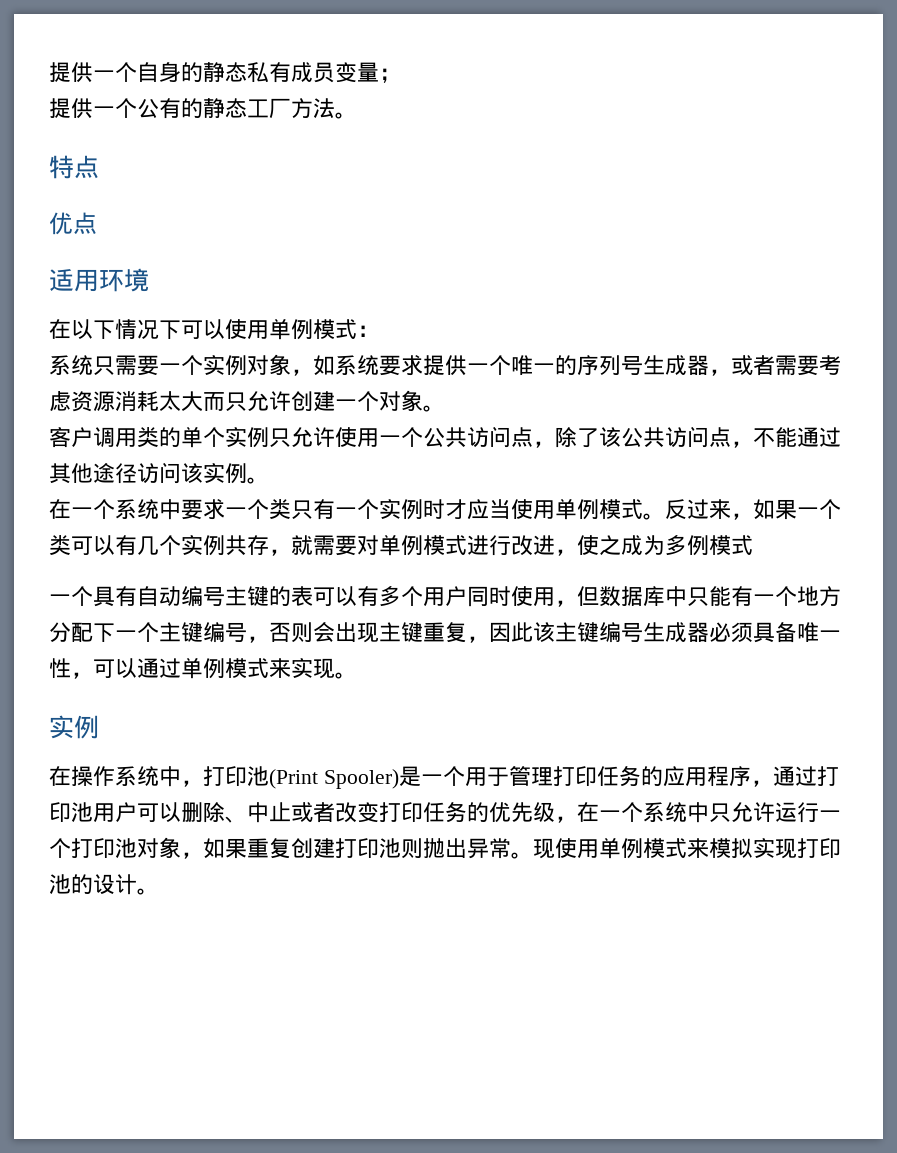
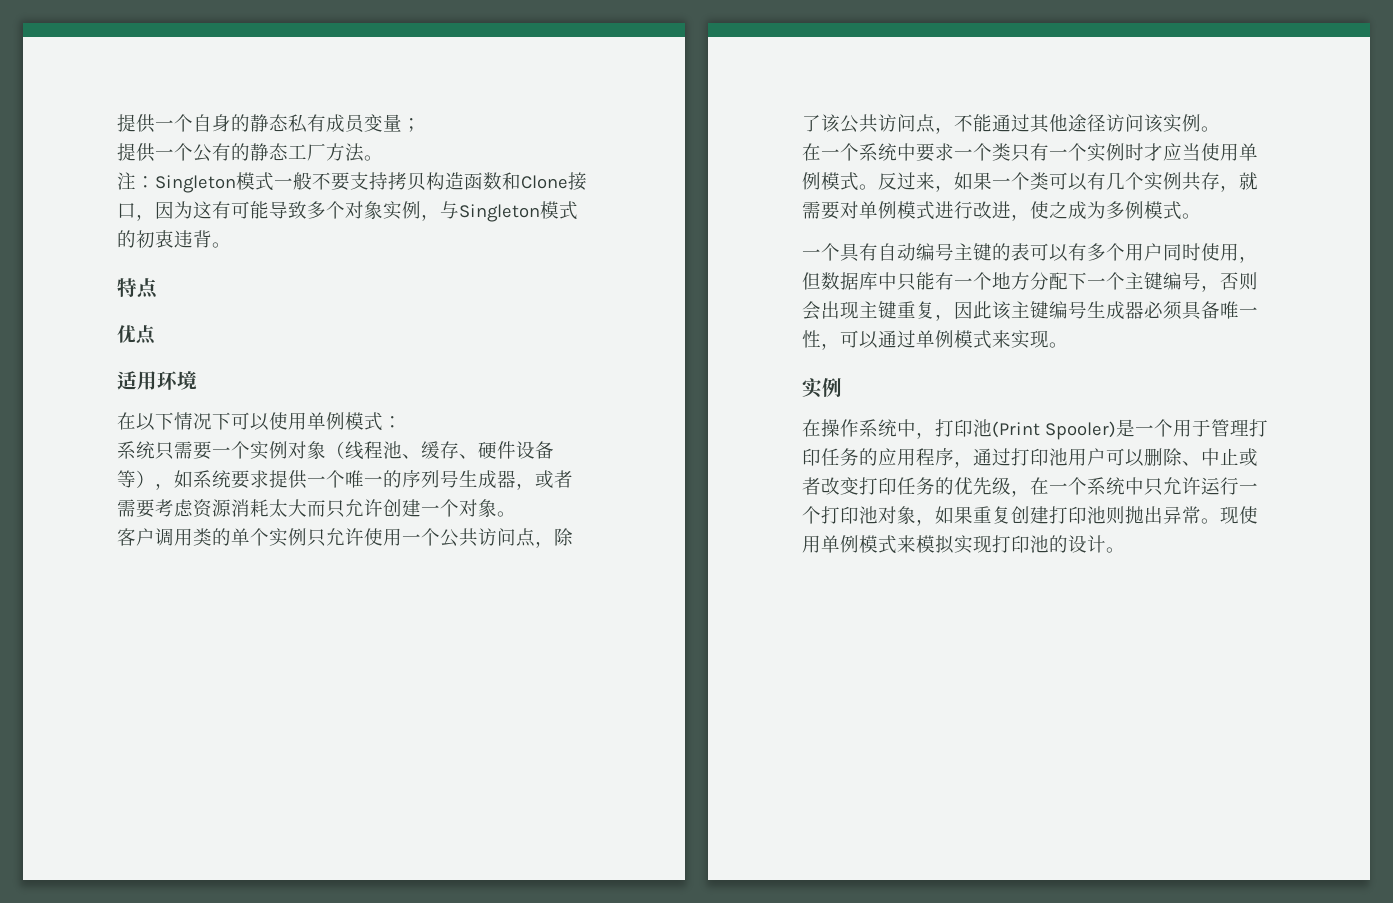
(357, 115) none -> [117,172,587,193] [117,201,578,222] [117,230,231,248] // 注：Singleton模式一般不要支持拷贝构造函数和Clone接口，因为这有可能导致多个对象实例，与Singleton模式的初衷违背。
(291, 364) none -> [326,441,554,460] [117,470,155,488] （线程池、缓存、硬件设备等）
(753, 545) none -> [1182,213,1201,219] 。

